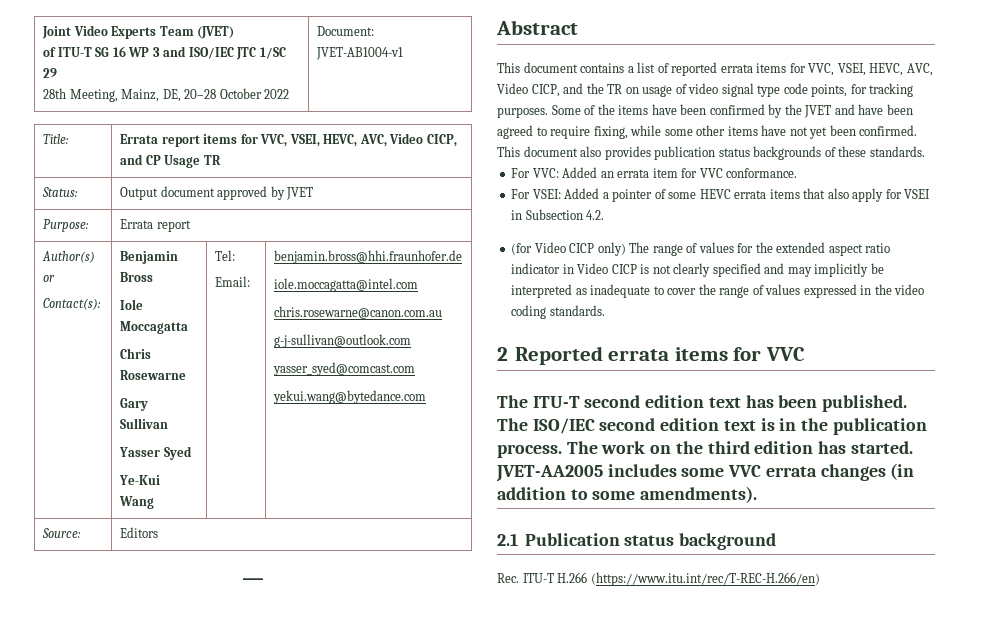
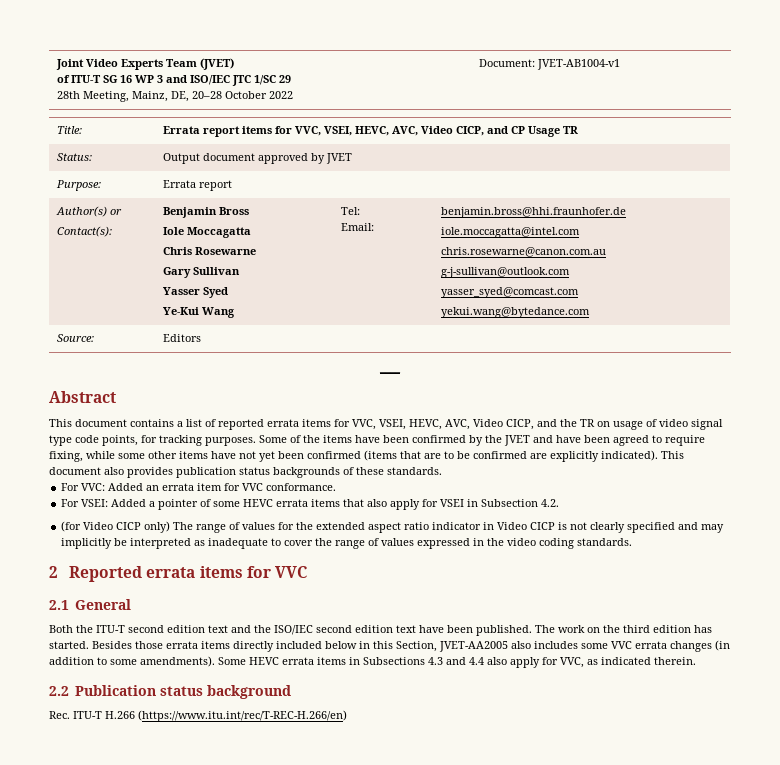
[859,125,918,136] confirmed. -> [307,450,658,462] confirmed (items that are to be confirmed are explicitly indicated).
[497,395,908,412] [497,418,927,435] [497,444,562,458] The ITU-T second edition text has been published. The ISO/IEC second edition text is in the publication process. -> [49,599,131,610] [49,625,532,636] 2.1 General // Both the ITU-T second edition text and the ISO/IEC second edition text have been published.
[496,465,603,482] JVET-AA2005 -> [92,641,531,652] Besides those errata items directly included below in this Section, JVET-AA2005 also
[497,533,518,546] // 2.1 -> [218,657,696,668] [49,686,69,696] Some HEVC errata items in Subsections 4.3 and 4.4 also apply for VVC, as indicated therein. // 2.2

